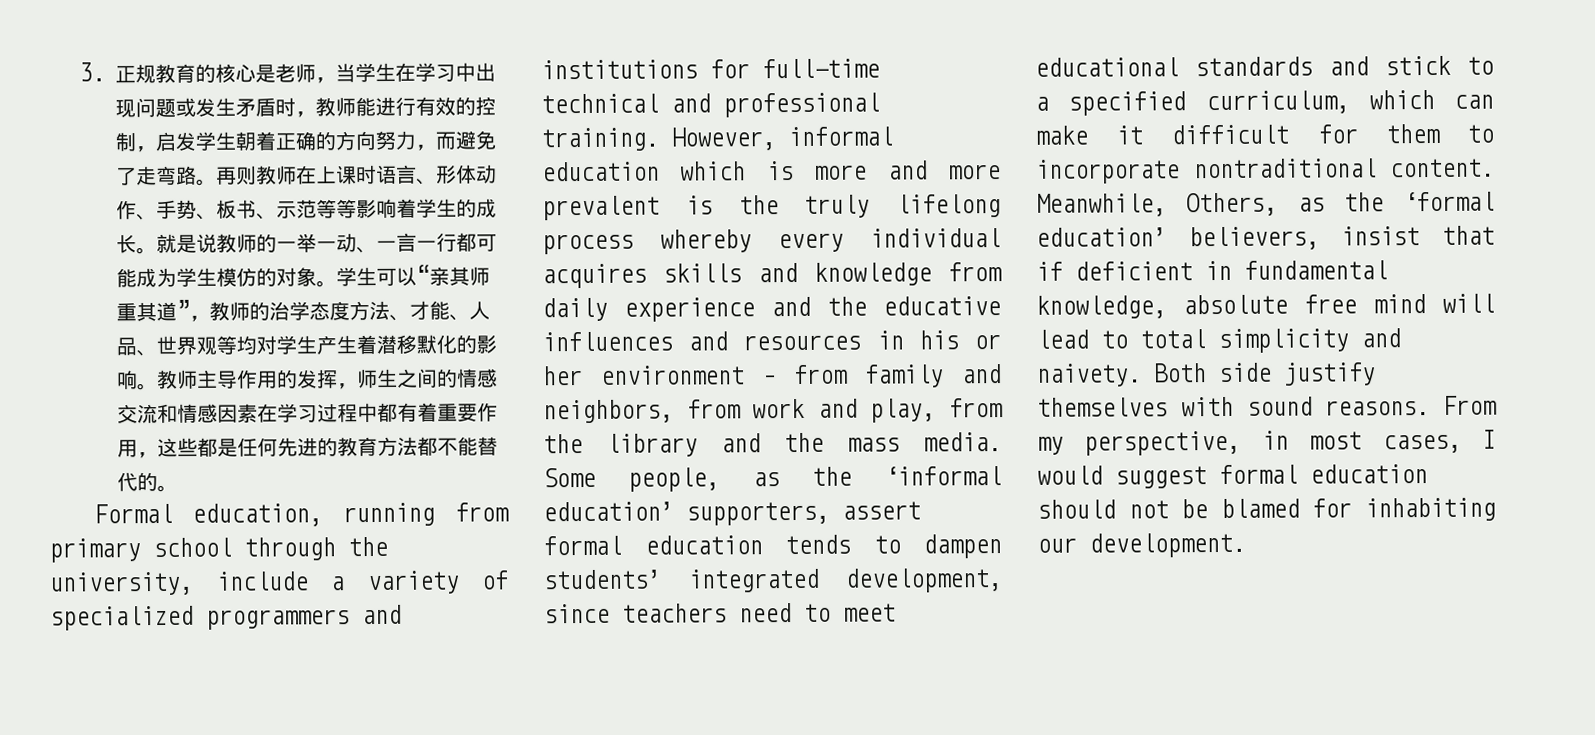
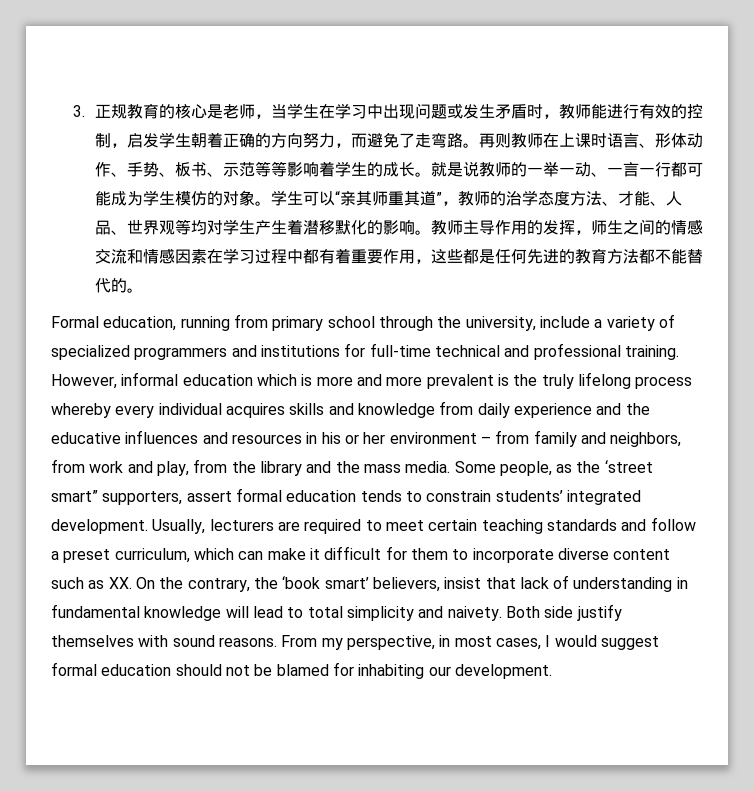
[884,466,1002,486] [543,501,674,522] ‘informal education’ -> [604,460,653,473] [51,490,98,502] ‘street smart”
[923,534,1002,559] dampen -> [426,490,492,502] constrain
[845,568,1003,593] [544,603,896,624] [1035,55,1494,77] [1035,91,1187,116] development, since teachers need to meet educational standards and stick to a specified -> [51,517,696,534] [51,549,111,563] development. Usually, lecturers are required to meet certain teaching standards and follow a preset
[1193,158,1495,179] [1036,191,1495,217] [1036,225,1495,251] [1036,260,1388,281] [1036,294,1426,319] nontraditional content. Meanwhile, Others, as the ‘formal education’ believers, insist that if deficient in fundamental knowledge, absolute free mind -> [557,548,671,560] [51,575,688,592] [51,604,222,621] diverse content such as XX. On the contrary, the ‘book smart’ believers, insist that lack of understanding in fundamental knowledge

